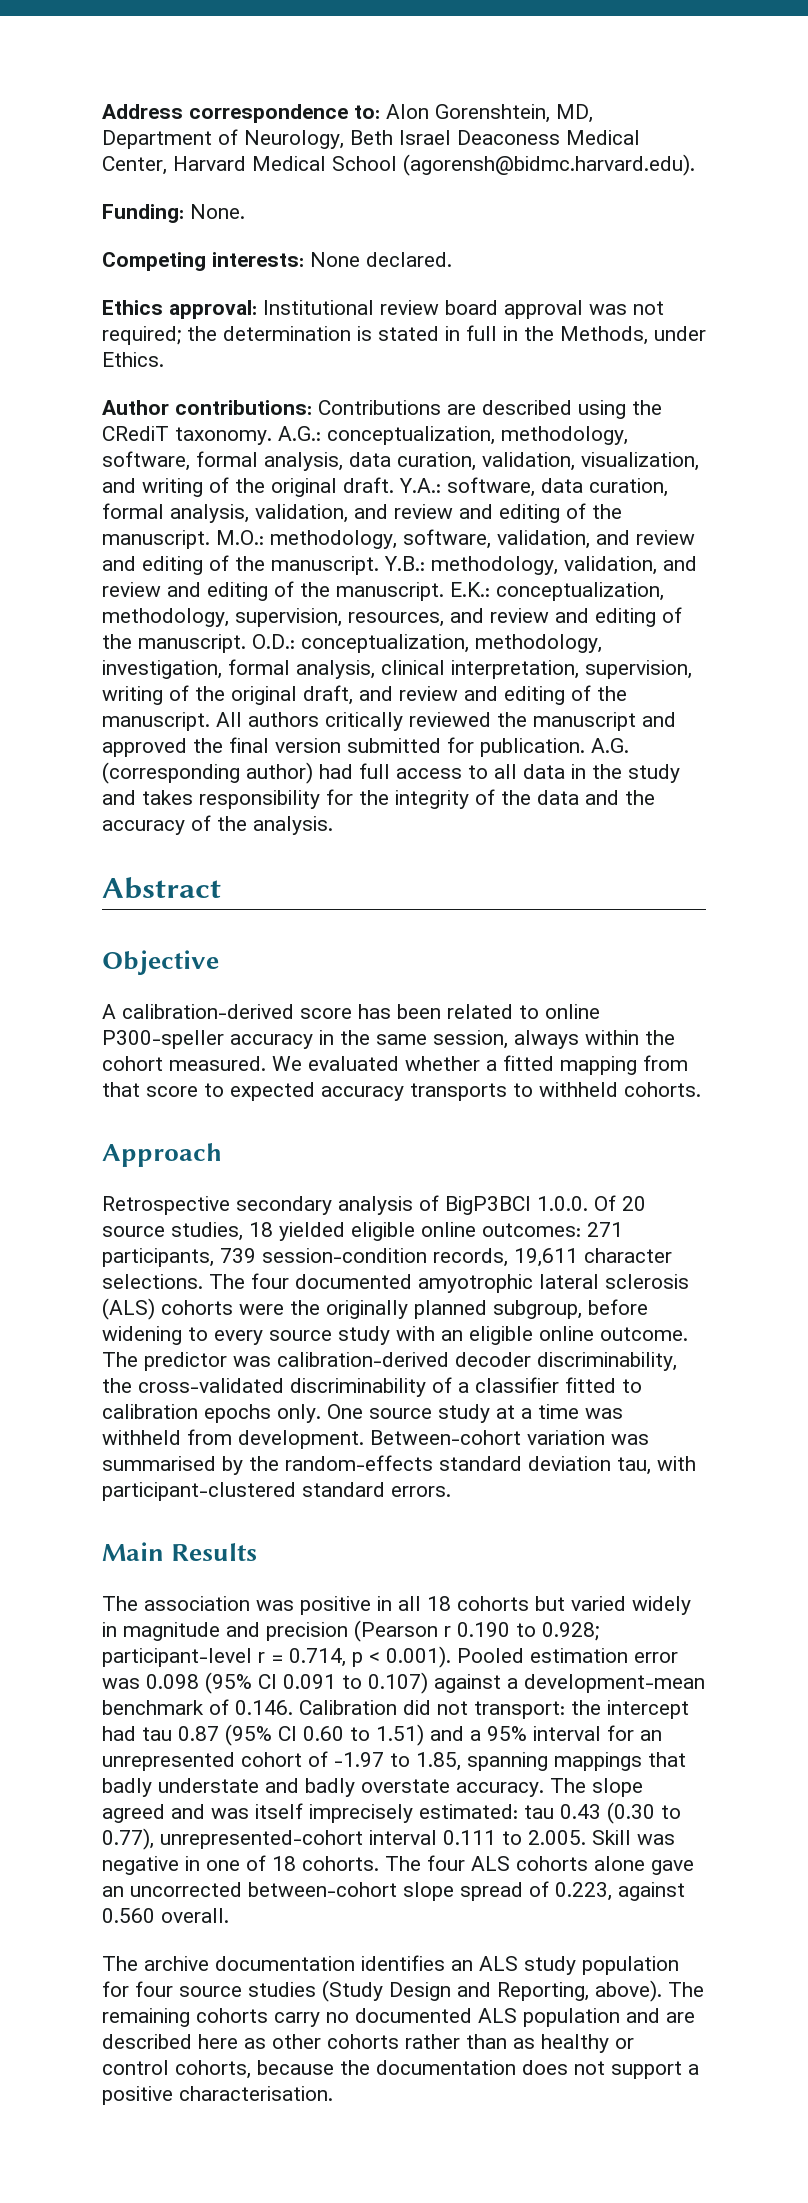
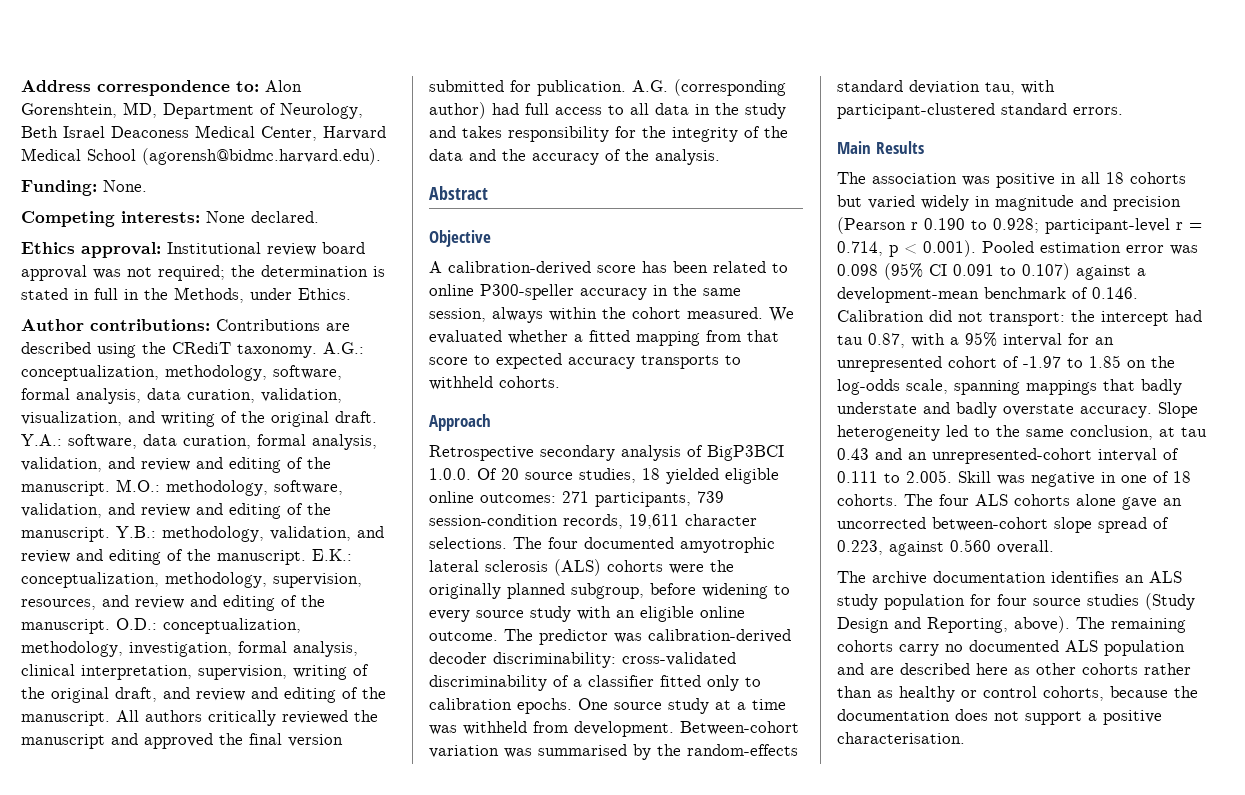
[537,1352,677,1371] [102,1378,132,1393] discriminability, the -> [493,652,616,668] discriminability:
(616, 1385) none -> [707,675,739,691] only
[204,1404,321,1423] epochs only. -> [517,698,572,714] epochs.
[178,1724,464,1746] 0.87 (95% CI 0.60 to 1.51) and -> [868,333,945,348] 0.87, with
[416,1752,461,1771] 1.85, -> [1089,355,1175,368] [837,379,948,395] 1.85 on the log-odds scale,
[550,1778,643,1797] [102,1802,681,1824] [102,1828,154,1850] The slope agreed and was itself imprecisely estimated: tau 0.43 (0.30 to 0.77), -> [1158,402,1198,418] [837,425,1207,441] [837,448,927,460] Slope heterogeneity led to the same conclusion, at tau 0.43 and an
(437, 1837) none -> [1163,448,1179,460] of

